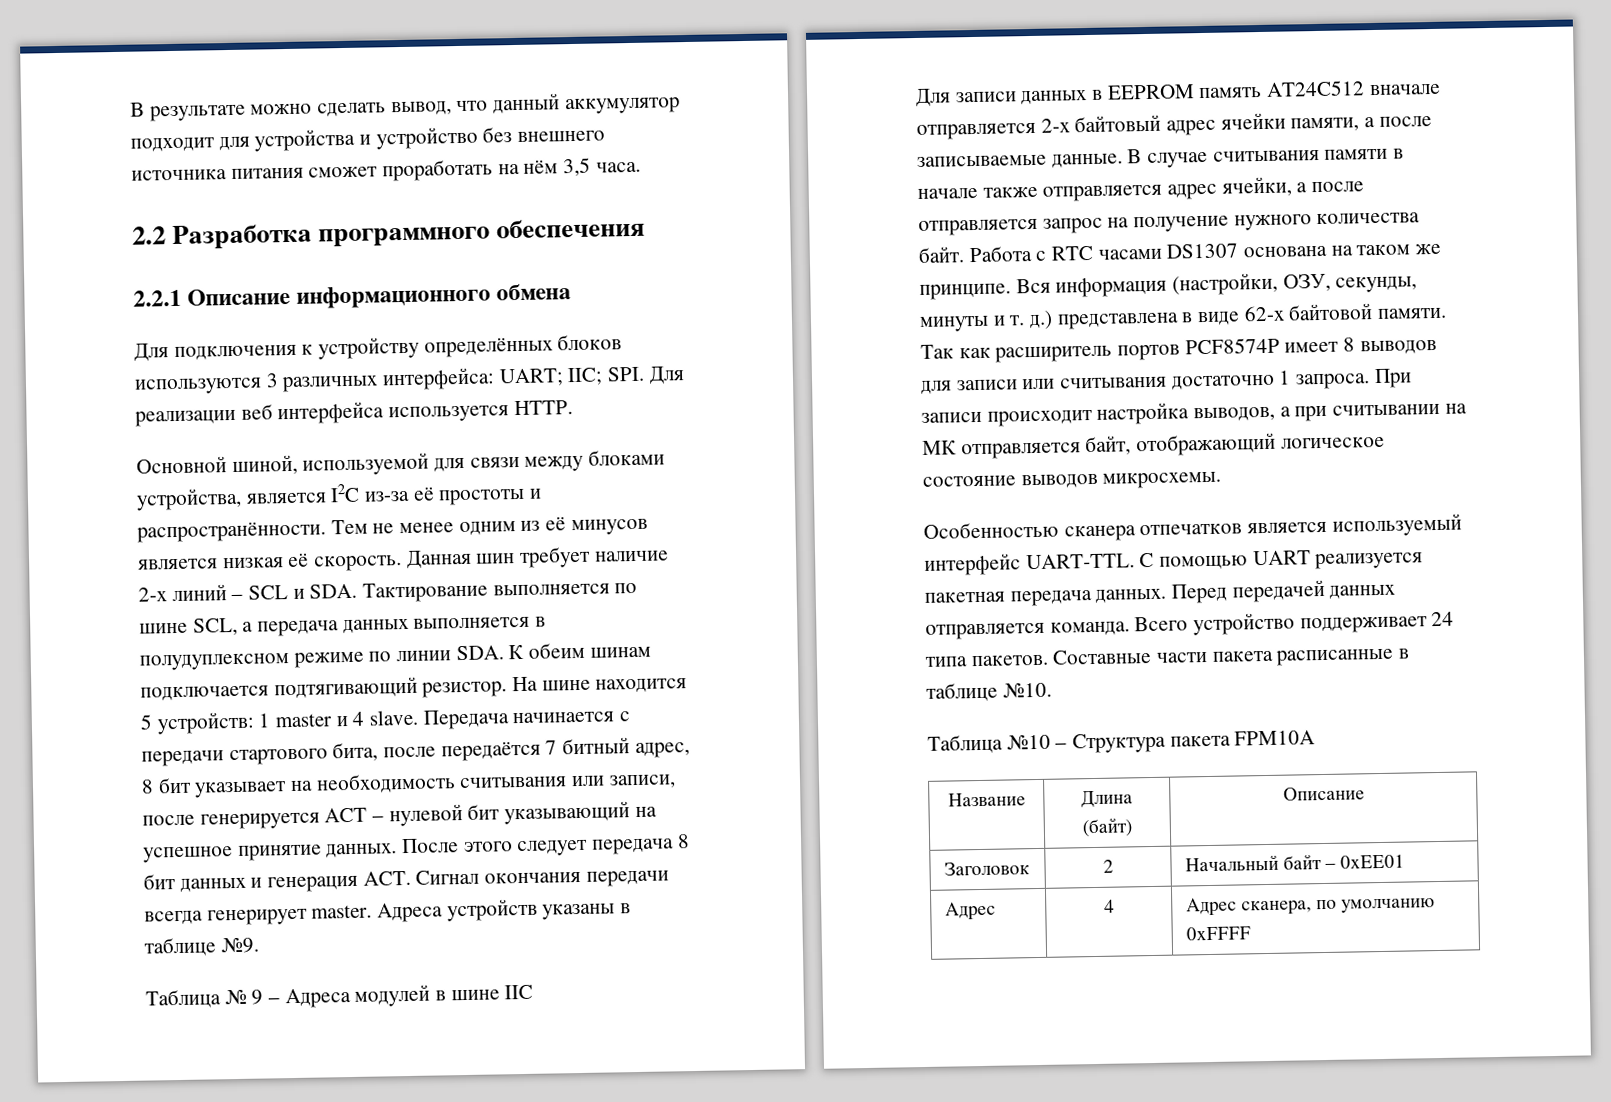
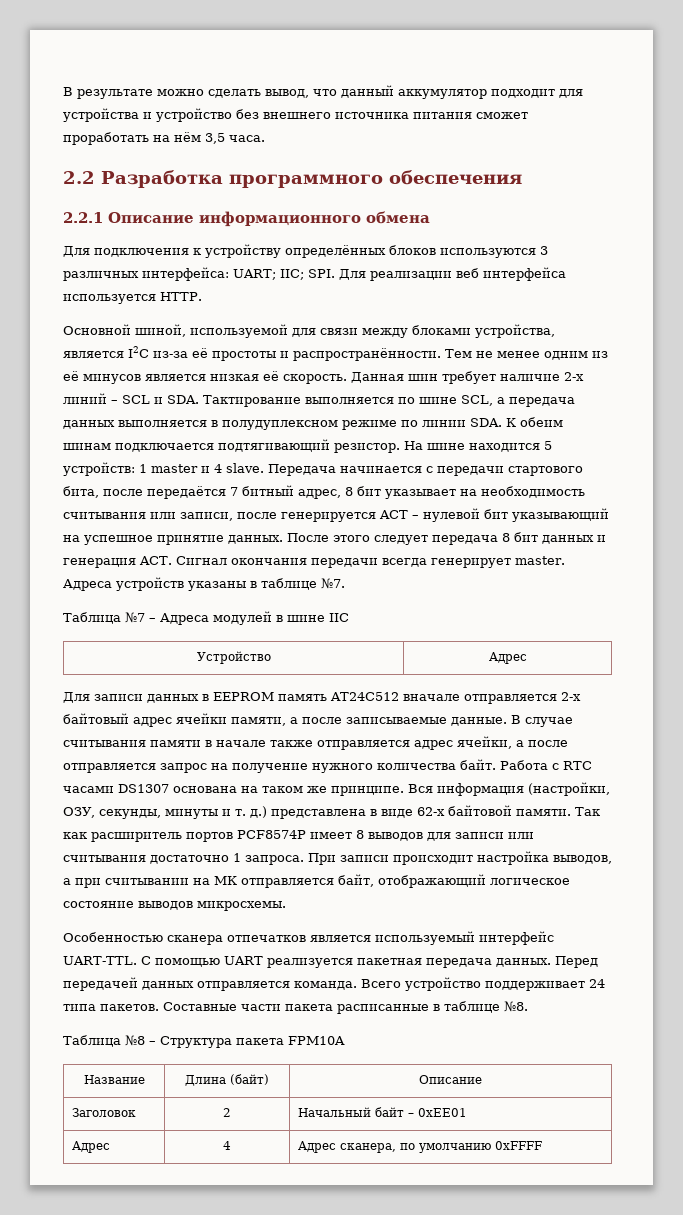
[220,937,259,954] [145,989,264,1009] №9. // Таблица № 9 -> [321,578,345,589] [63,612,145,624] №7. // Таблица №7
(534, 992) none -> [196,651,271,664] [488,652,527,664] // Устройство | Адрес
[1002,682,1052,698] [927,734,1051,754] №10. // Таблица №10 -> [504,1001,528,1012] [63,1035,145,1047] №8. // Таблица №8

